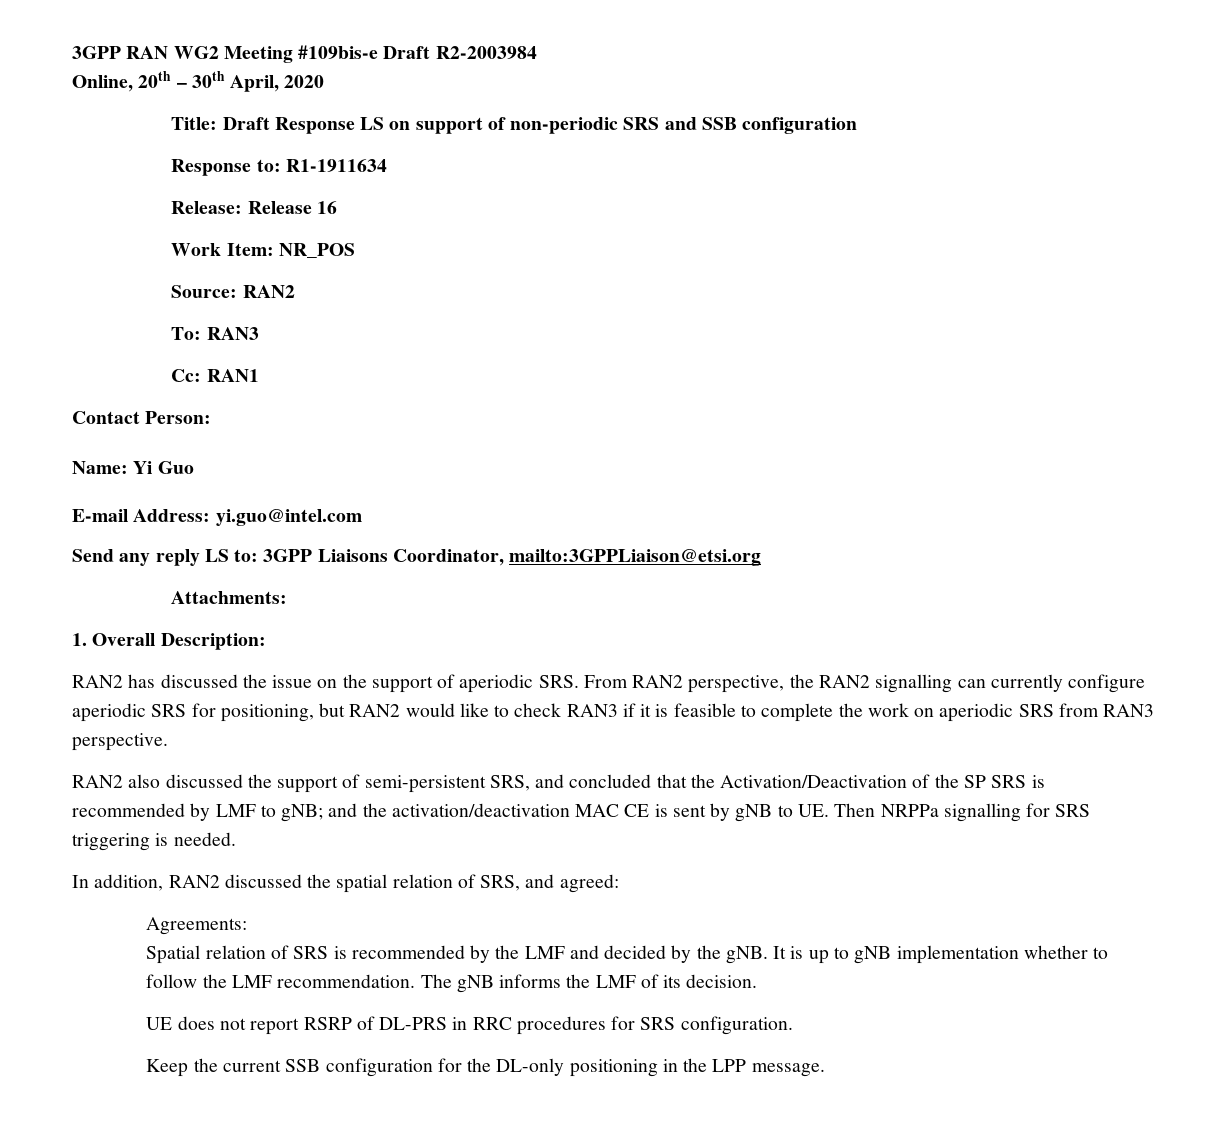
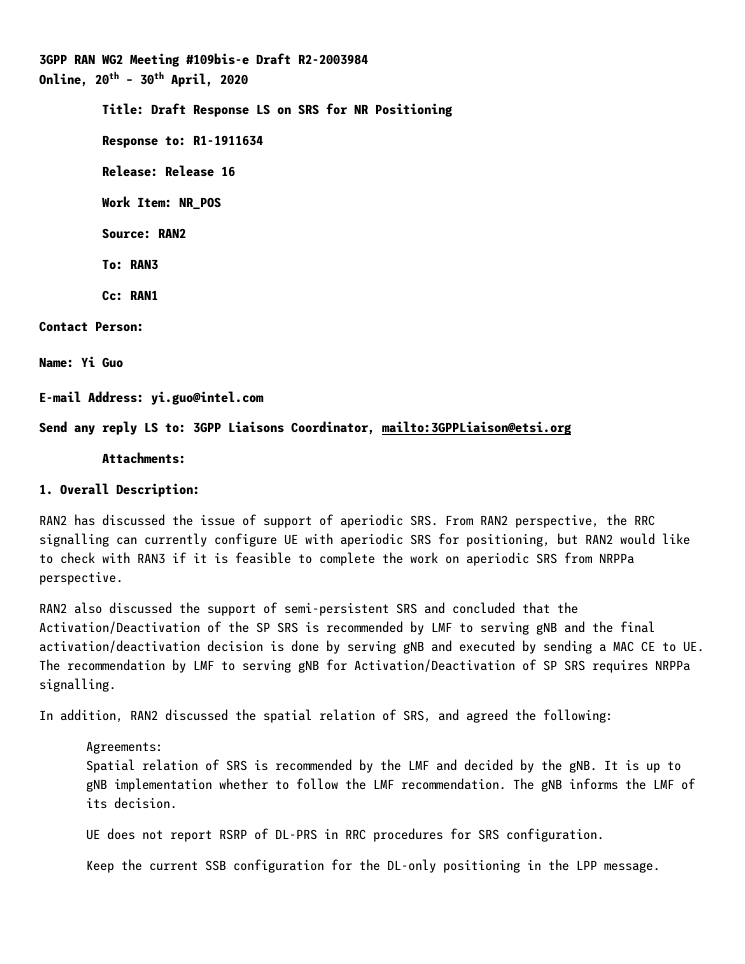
[415,117,858,134] support of non-periodic SRS and SSB configuration -> [297,103,453,117] SRS for NR Positioning
[317,674,367,688] on the -> [242,514,257,526] of
[818,675,870,688] RAN2 -> [634,515,655,526] RRC
(1146, 683) none -> [284,533,333,545] UE with
(562, 710) none -> [102,552,130,563] with
[1103,704,1155,717] RAN3 -> [599,553,634,564] NRPPa
[489,775,530,791] SRS, -> [396,603,417,614] SRS
[281,803,1091,822] [72,832,236,851] gNB; and the activation/deactivation MAC CE is sent by gNB to UE. Then NRPPa signalling for SRS triggering is needed. -> [480,621,655,635] [39,640,704,654] [39,659,690,673] [39,678,116,692] serving gNB and the final activation/deactivation decision is done by serving gNB and executed by sending a MAC CE to UE. The recommendation by LMF to serving gNB for Activation/Deactivation of SP SRS requires NRPPa signalling.
[559,874,619,893] agreed: -> [466,709,613,723] agreed the following:

